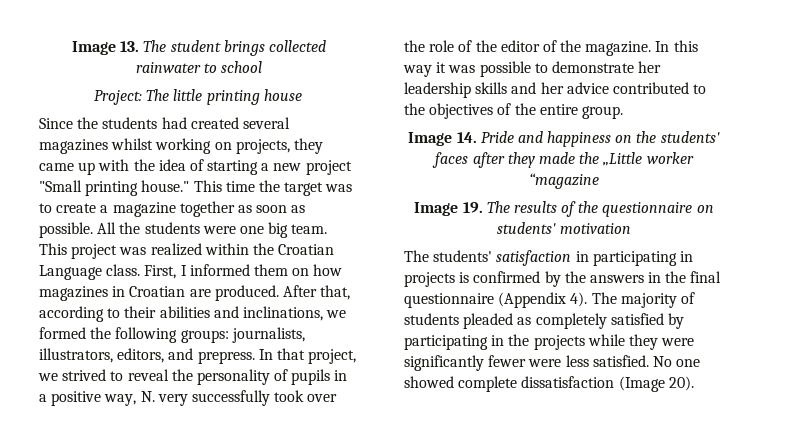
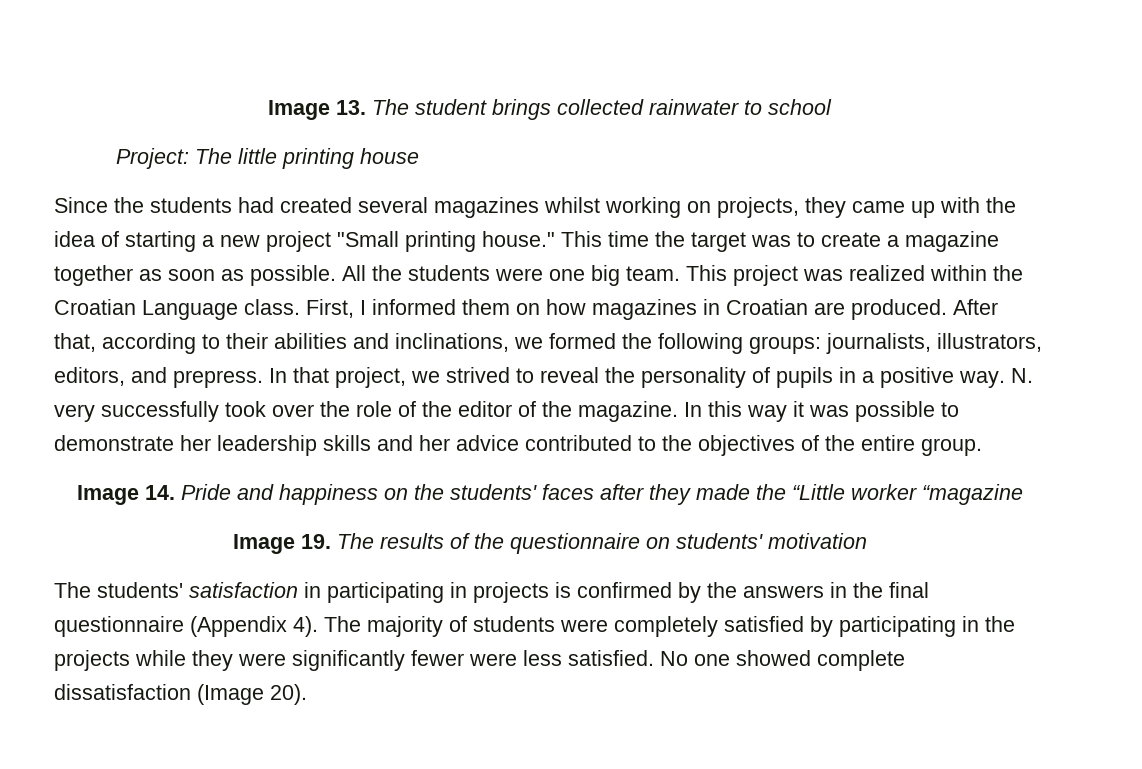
[104,394,137,406] way, -> [959,371,1005,388] way.
[603,152,643,166] „Little -> [791,484,845,500] “Little
[463,313,532,329] pleaded as -> [560,619,608,632] were

